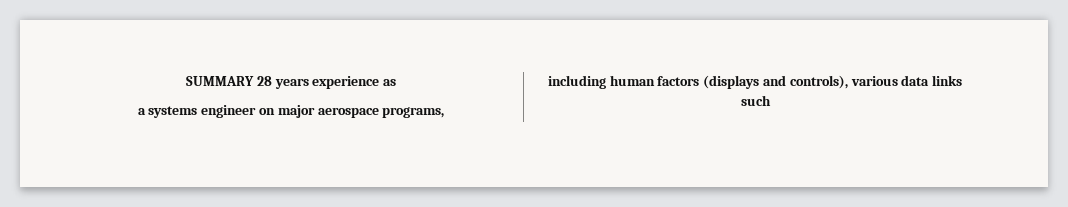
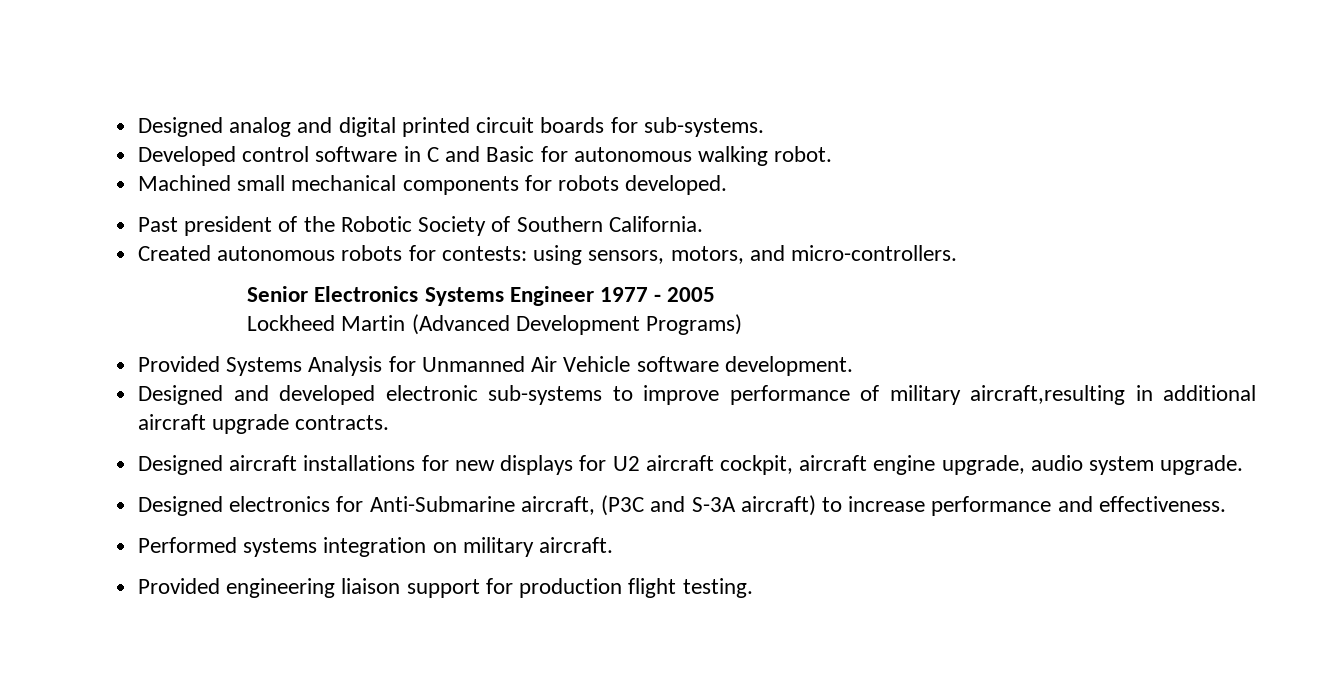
[185,76,397,89] [137,105,445,118] [547,75,963,89] [740,95,771,106] SUMMARY 28 years experience as // a systems engineer on major aerospace programs, // including human factors (displays and controls), various data links such -> [138,117,764,137] [138,146,833,166] [138,175,728,195] [138,216,703,236] [138,245,957,265] [247,286,716,306] [247,314,742,335] [138,356,853,376] [138,385,1257,405] [138,414,390,434] [138,455,1244,475] [138,495,1226,516] [138,537,614,557] [138,578,753,598] Designed analog and digital printed circuit boards for sub-systems. // Developed control software in C and Basic for autonomous walking robot. // Machined small mechanical components for robots developed. // Past president of the Robotic Society of Southern California. // Created autonomous robots for contests: using sensors, motors, and micro-controllers. // Senior Electronics Systems Engineer 1977 - 2005 // Lockheed Martin (Advanced Development Programs) // Provided Systems Analysis for Unmanned Air Vehicle software development. // Designed and developed electronic sub-systems to improve performance of military aircraft,resulting in additional aircraft upgrade contracts. // Designed aircraft installations for new displays for U2 aircraft cockpit, aircraft engine upgrade, audio system upgrade. // Designed electronics for Anti-Submarine aircraft, (P3C and S-3A aircraft) to increase performance and effectiveness. // Performed systems integration on military aircraft. // Provided engineering liaison support for production flight testing.

